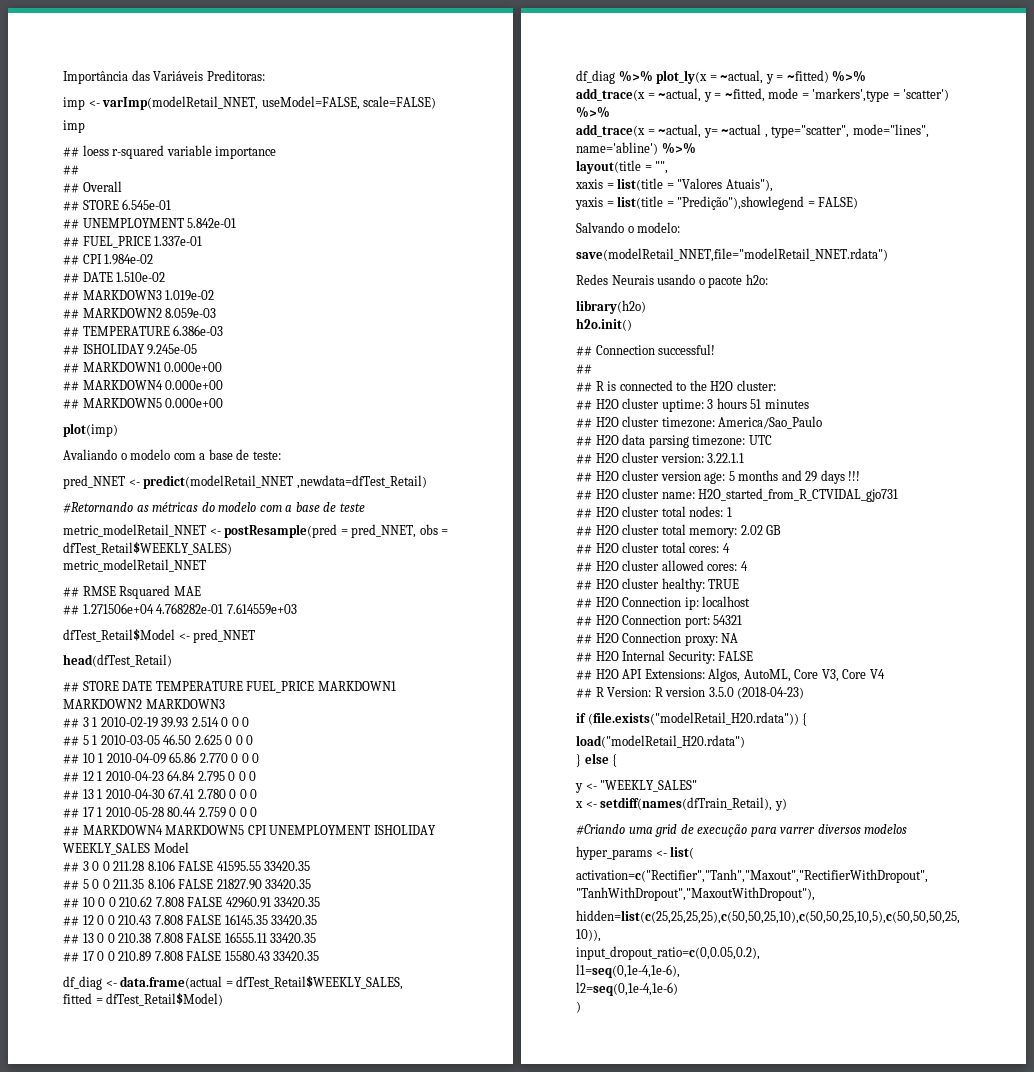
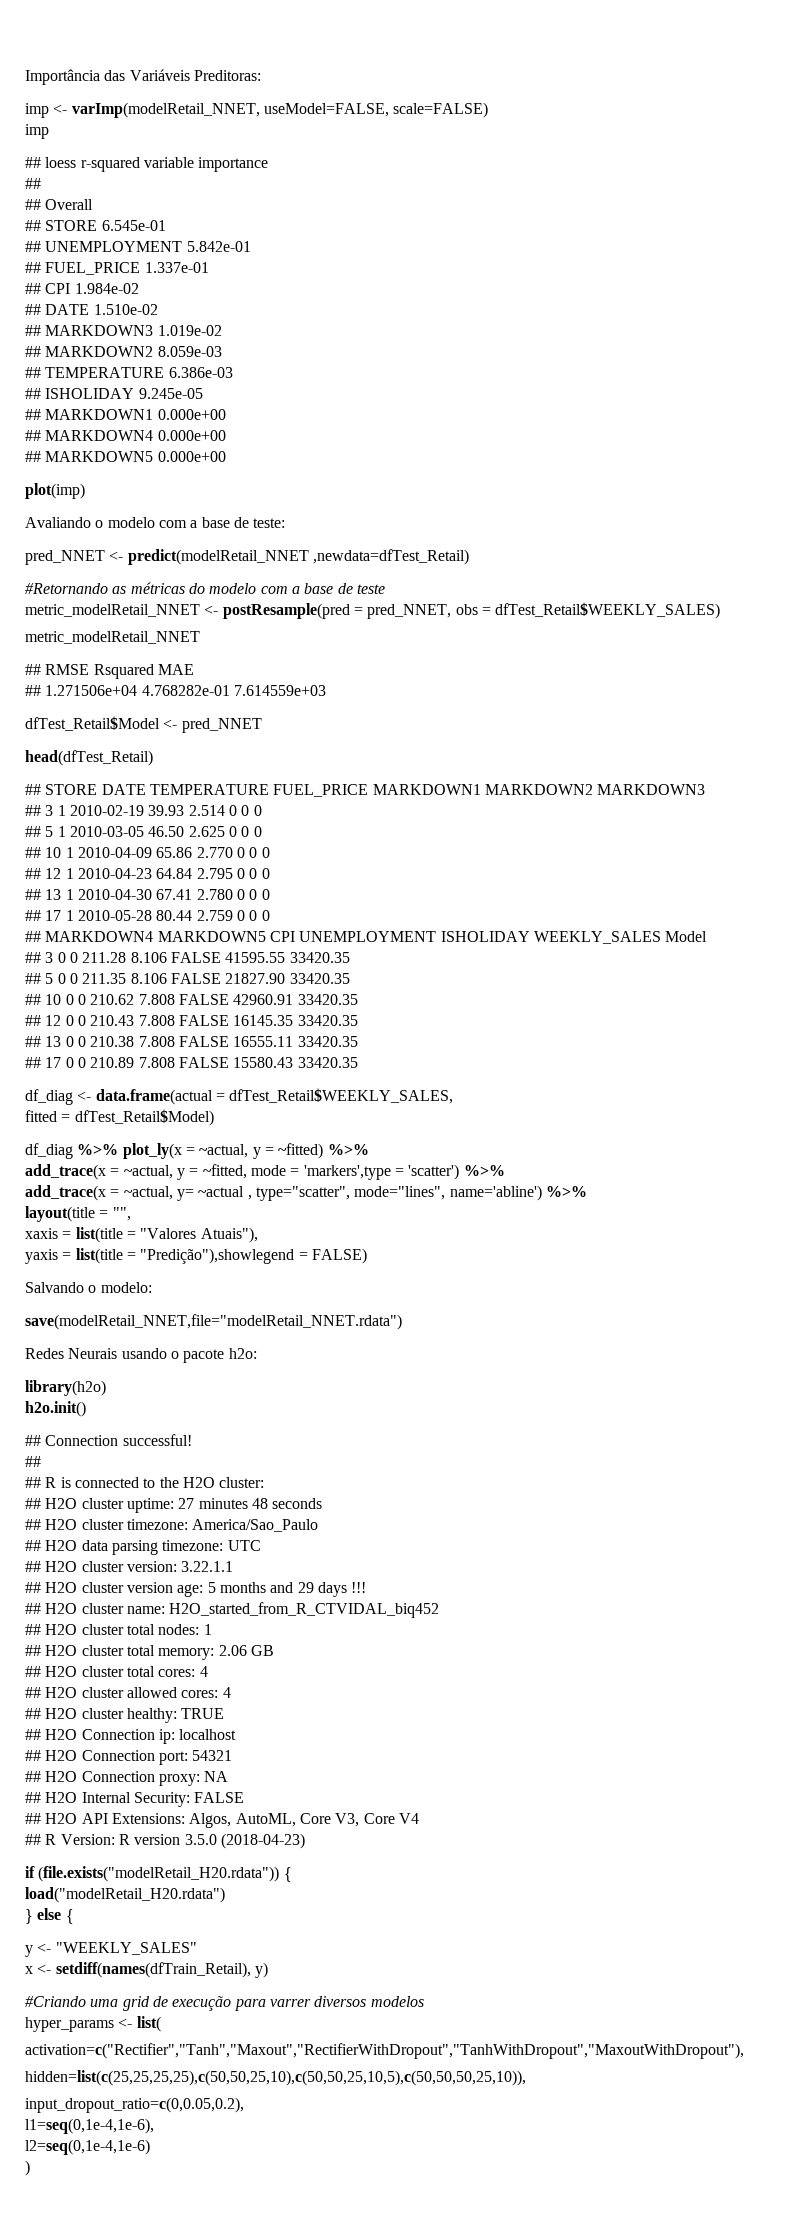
[707,398,762,409] 3 hours 51 -> [178,1498,195,1509] 27
(809, 404) none -> [251,1498,323,1509] 48 seconds
[698,488,899,502] H2O_started_from_R_CTVIDAL_gjo731 -> [169,1602,440,1618] H2O_started_from_R_CTVIDAL_biq452
[740,525,763,535] 2.02 -> [218,1645,247,1656] 2.06

